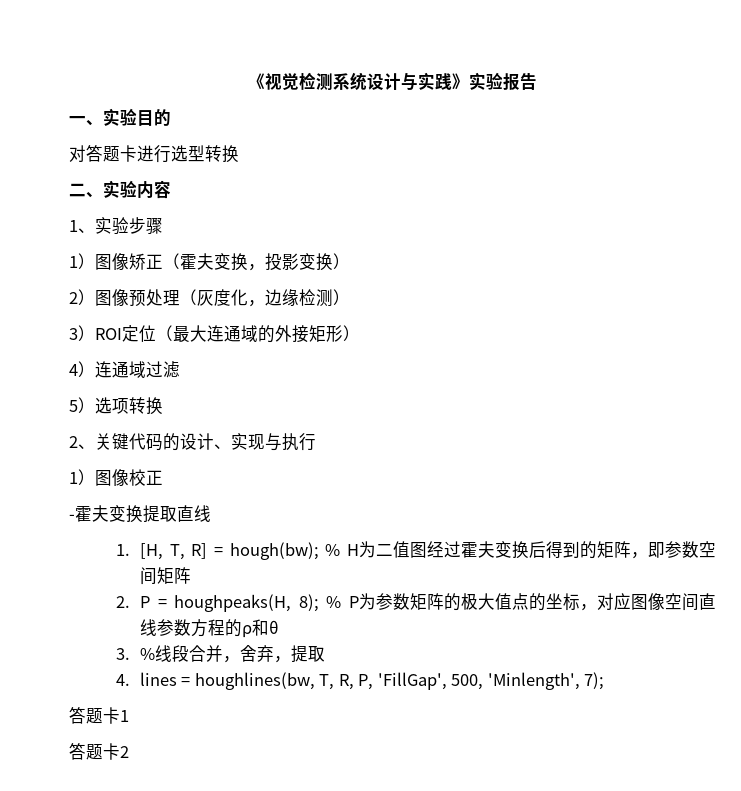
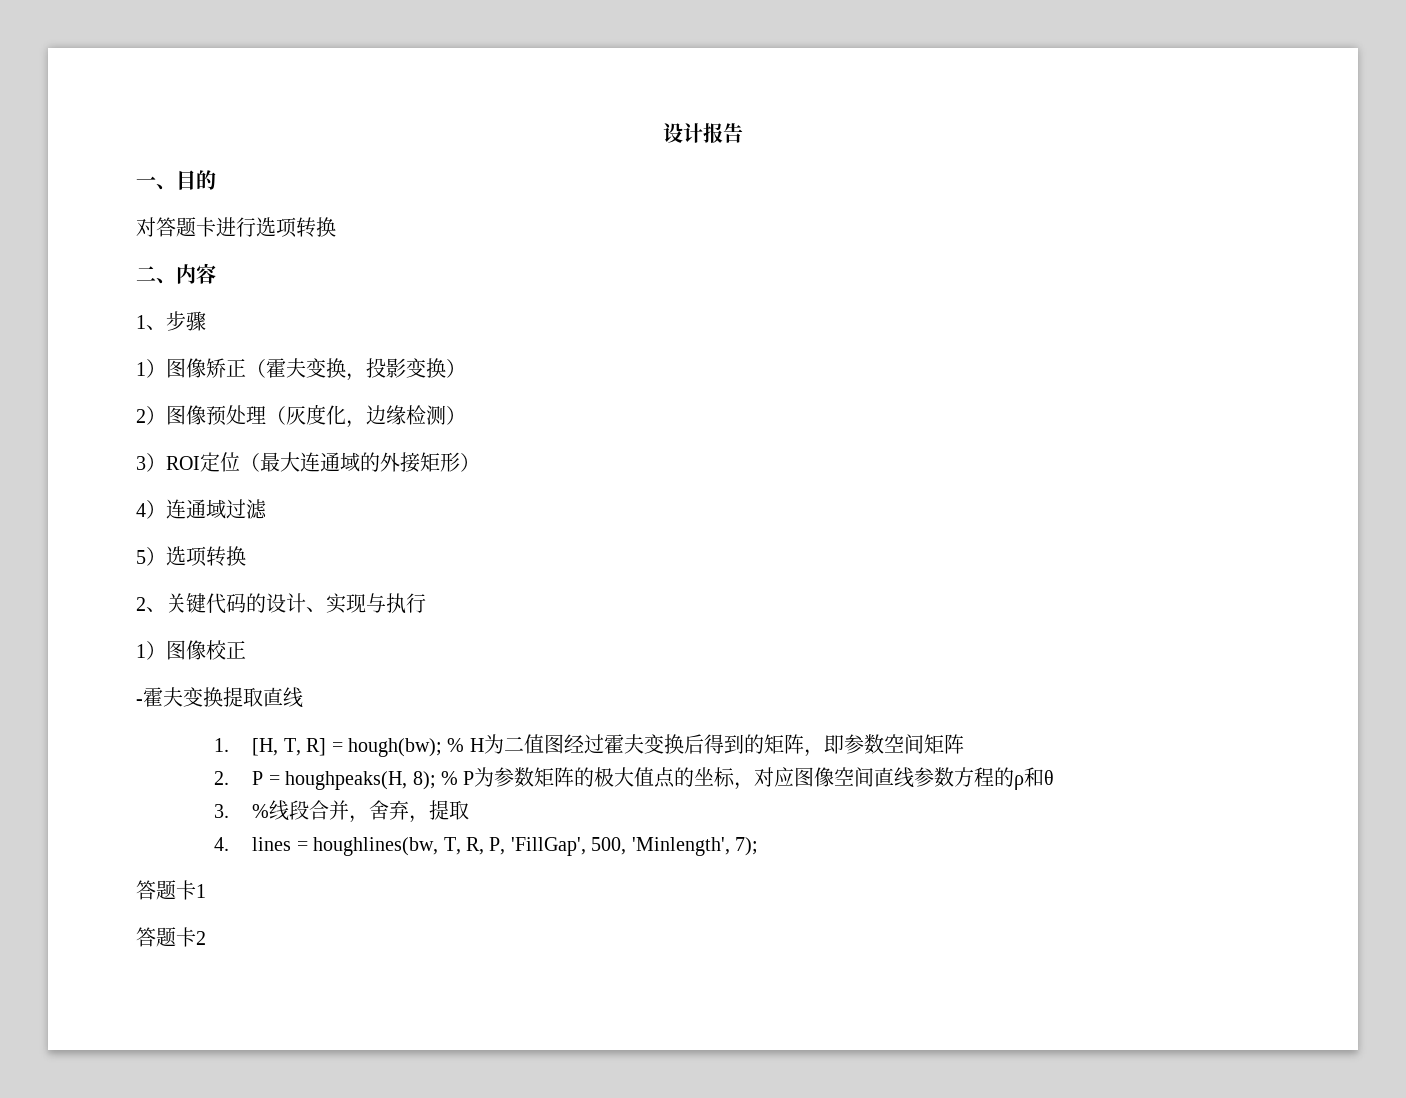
[248,72,503,91] 《视觉检测系统设计与实践》实验 -> [663,123,703,143] 设计
[103,108,137,126] 实验 -> (176, 187) none
[188,145,205,162] 型 -> [276,217,297,238] 项
[103,180,137,198] 实验 -> (176, 281) none
[95,217,129,234] 实验 -> (166, 327) none

